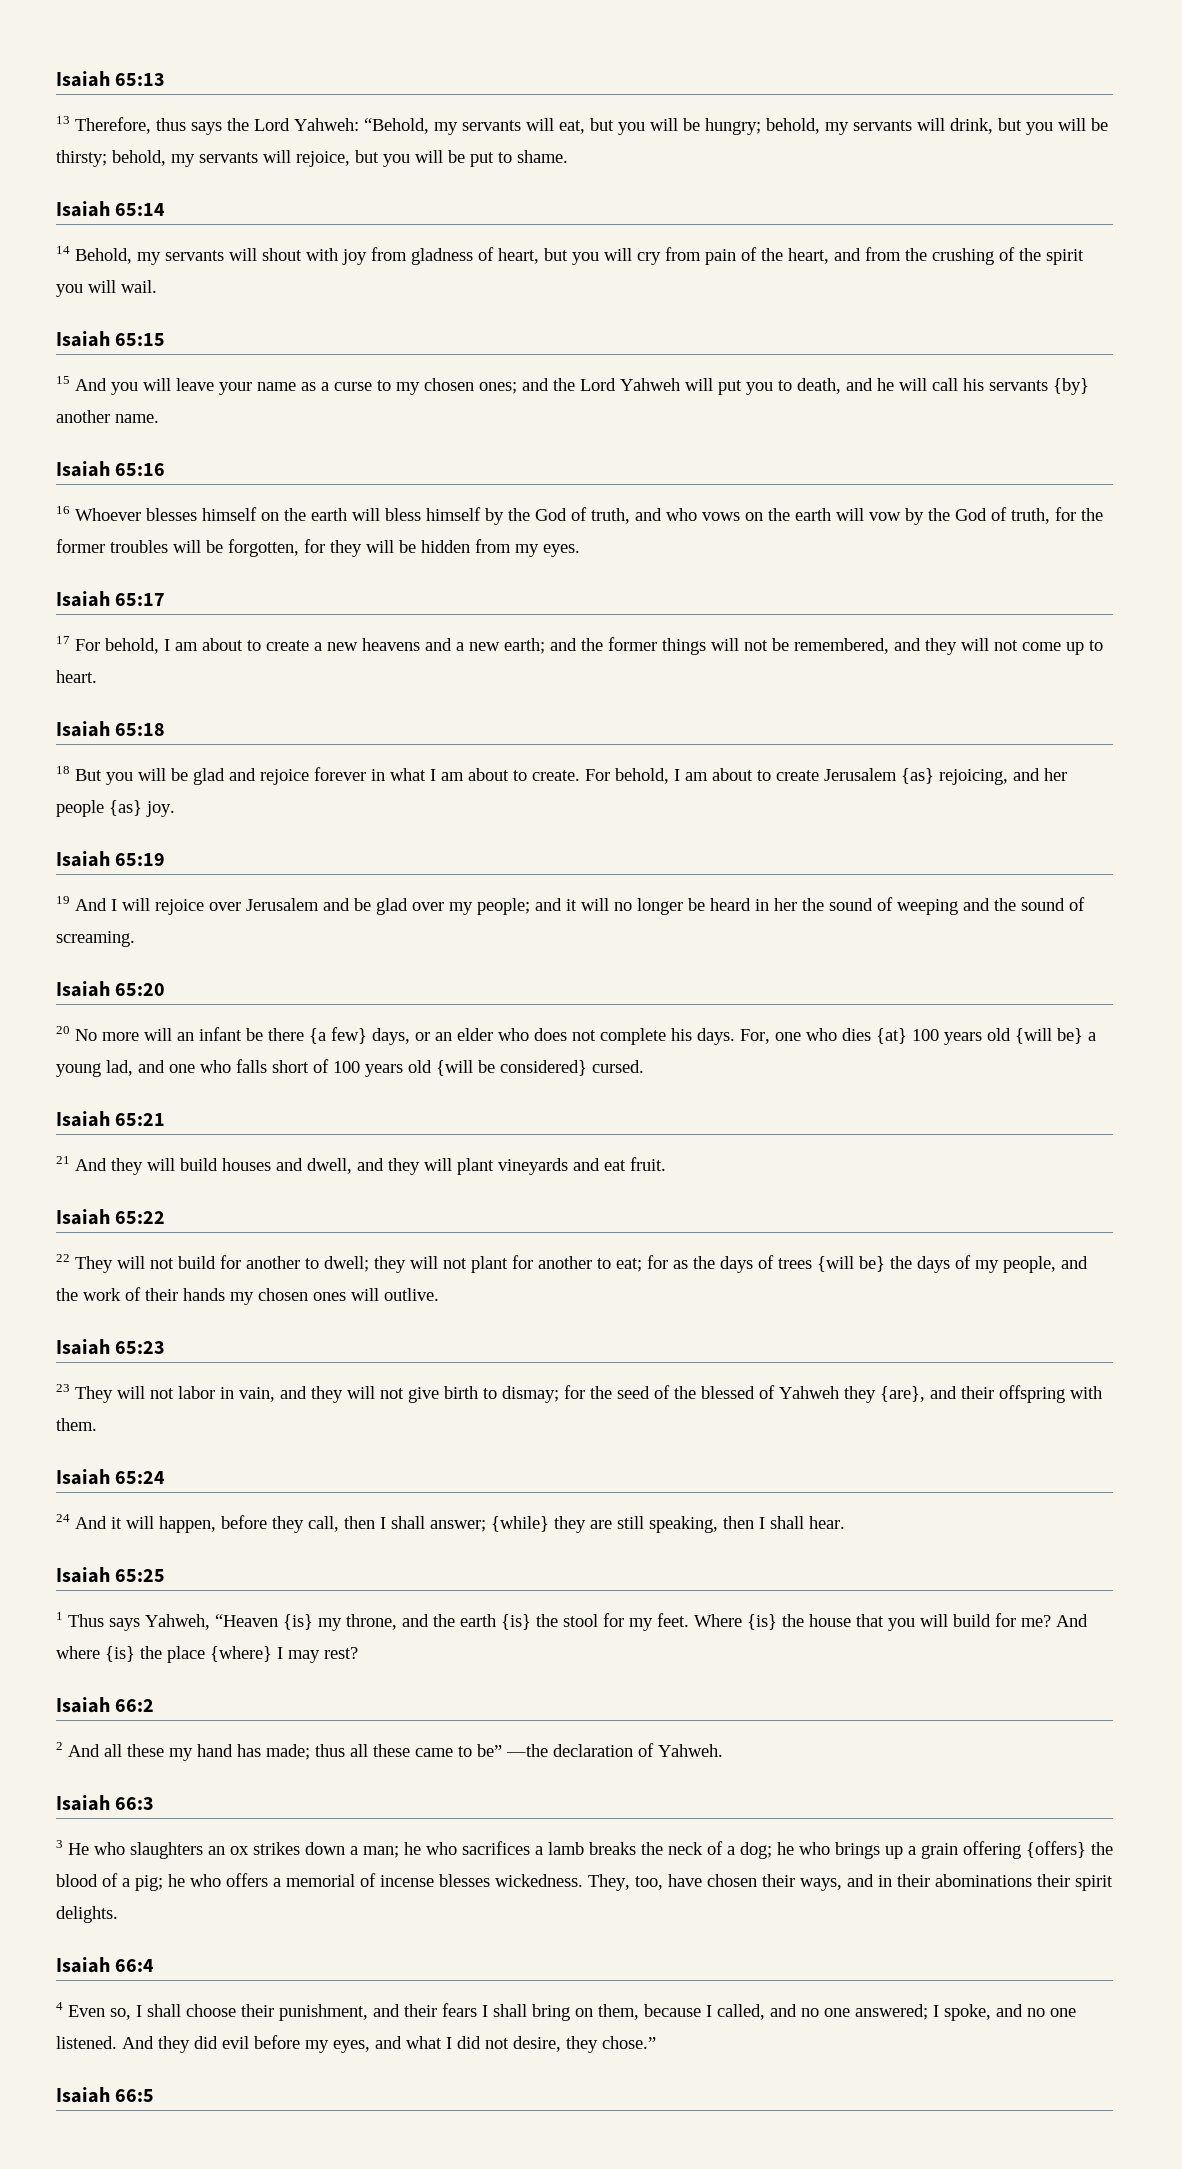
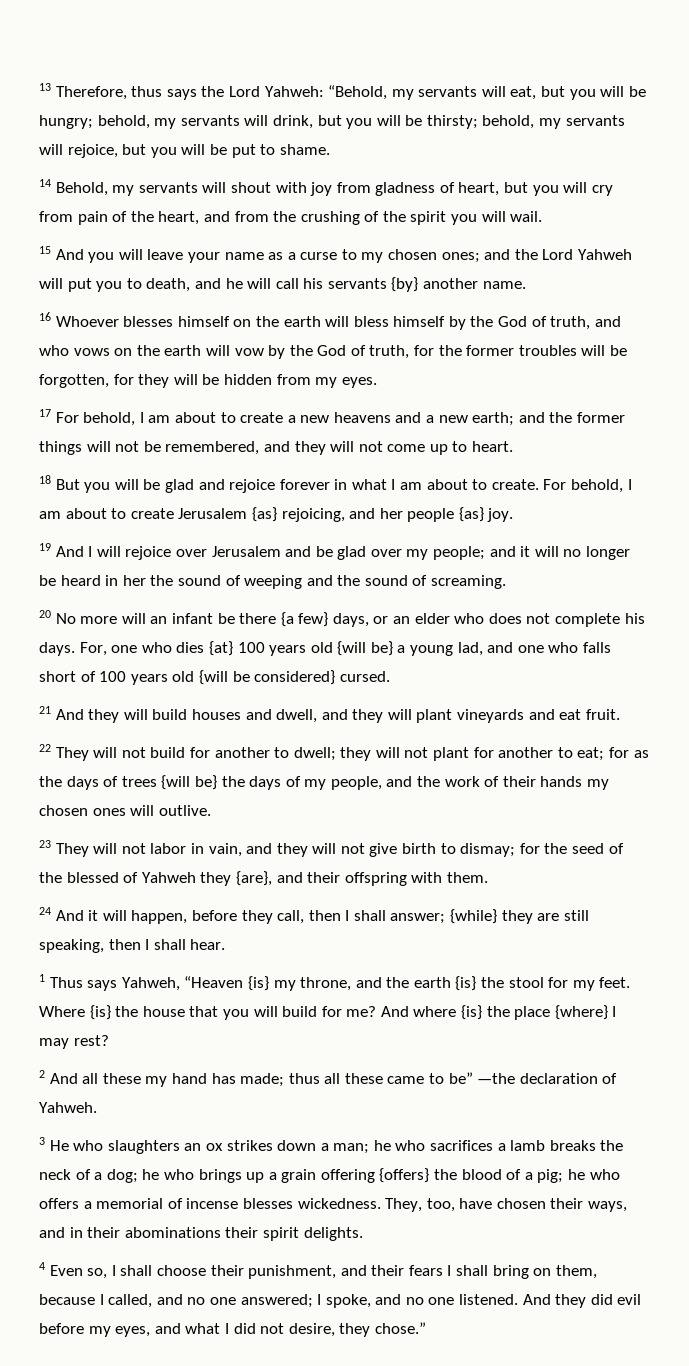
[56,71,166,87] Isaiah 65:13 // -> (39, 87) none
[56,201,166,217] // Isaiah 65:14 -> (330, 149) none
[56,331,166,347] // Isaiah 65:15 -> (543, 216) none
[56,461,166,477] // Isaiah 65:16 -> (526, 285) none
[56,591,166,607] // Isaiah 65:17 -> (377, 382) none
[56,721,166,737] // Isaiah 65:18 -> (514, 446) none
[56,851,166,867] // Isaiah 65:19 -> (514, 515) none
[56,981,166,997] // Isaiah 65:20 -> (507, 582) none
[56,1111,166,1127] // Isaiah 65:21 -> (390, 676) none
[56,1209,166,1225] // Isaiah 65:22 -> (620, 714) none
[56,1339,166,1355] // Isaiah 65:23 -> (211, 810) none
[56,1469,166,1485] // Isaiah 65:24 -> (488, 877) none
[56,1567,166,1583] // Isaiah 65:25 -> (226, 944) none
[56,1697,155,1713] // Isaiah 66:2 -> (109, 1040) none
[56,1795,155,1811] // Isaiah 66:3 -> (97, 1107) none
[56,1957,155,1973] // Isaiah 66:4 -> (363, 1234) none
[56,2087,155,2103] // Isaiah 66:5 -> (426, 1328) none

